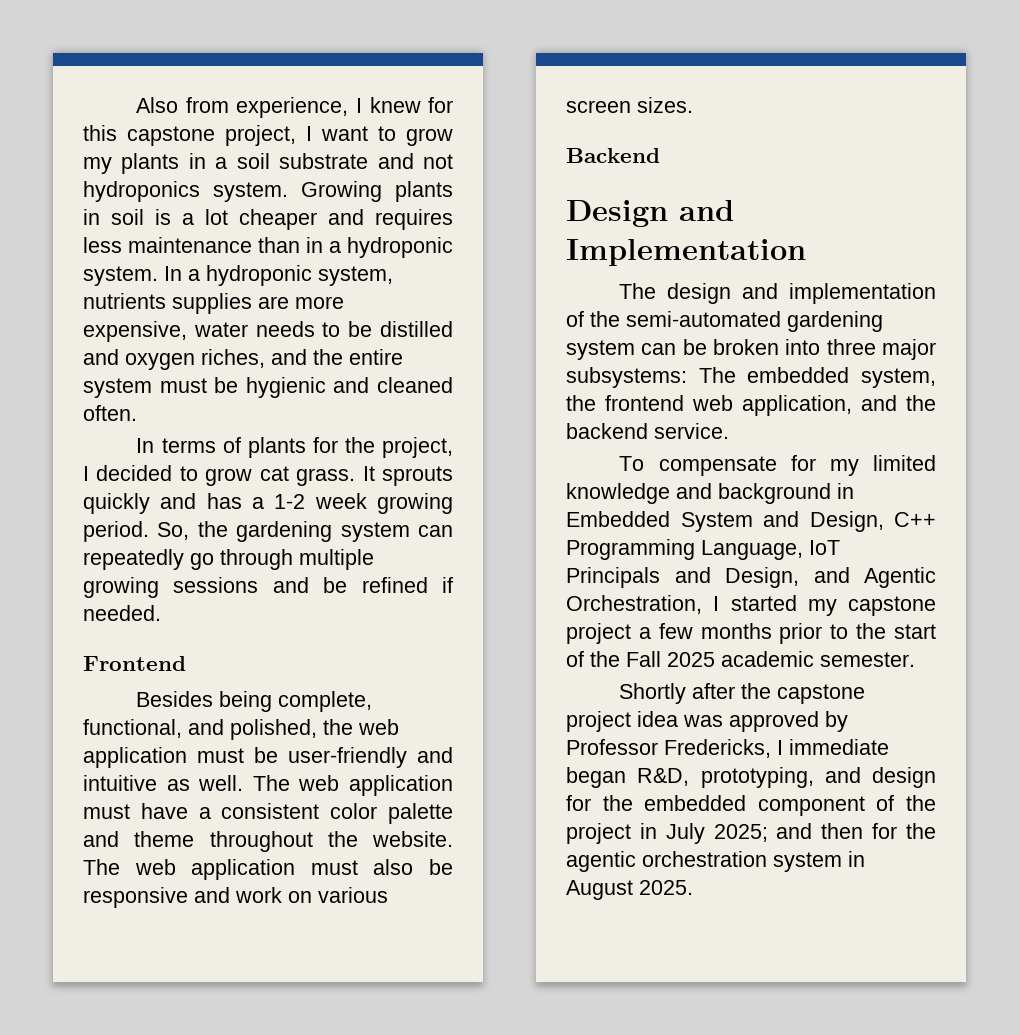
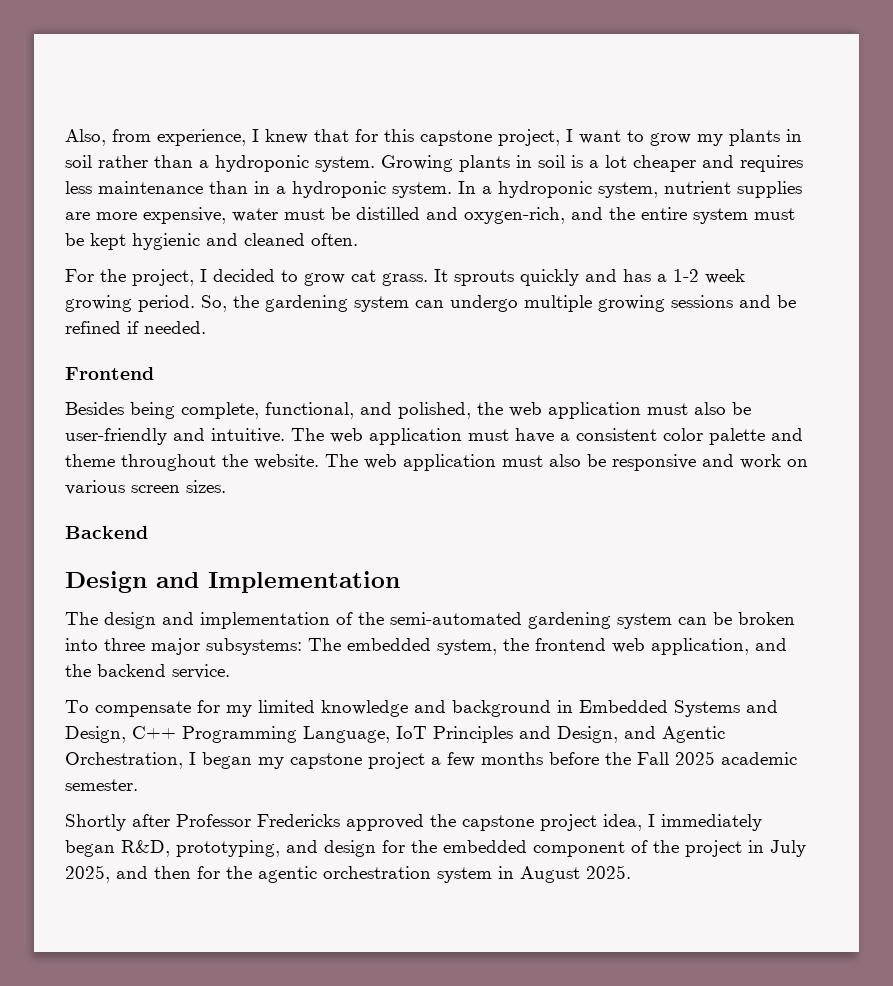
[136,97,179,113] Also -> [65,129,106,146] Also,
(421, 105) none -> [314,129,349,142] that
[215,153,453,169] [83,181,200,202] a soil substrate and not hydroponics -> [65,155,309,172] soil rather than a hydroponic
[83,293,166,309] nutrients -> [664,181,731,194] nutrient
[255,321,341,337] needs to -> [284,208,325,220] must
[125,349,265,370] oxygen riches, -> [464,207,565,224] oxygen-rich,
(239, 385) none -> [90,233,126,250] kept
[136,437,338,458] In terms of plants for -> [65,269,94,282] For
[83,549,293,570] repeatedly go through -> [450,295,518,312] undergo
(244, 755) none -> [694,402,726,415] also
[83,775,244,791] intuitive as well. -> [211,428,285,443] intuitive.
[680,512,753,532] System -> [674,700,740,717] Systems
[566,567,660,588] Principals -> [433,726,513,743] Principles
[730,595,797,611] started -> [202,752,252,769] began
[779,623,936,644] [566,651,584,667] prior to the start of -> [549,752,599,765] before
[741,683,866,704] [566,711,848,732] [566,739,889,758] the capstone project idea was approved by Professor Fredericks, I immediate -> [176,814,762,831] Professor Fredericks approved the capstone project idea, I immediately
[713,824,768,842] 2025; -> [65,865,110,883] 2025,

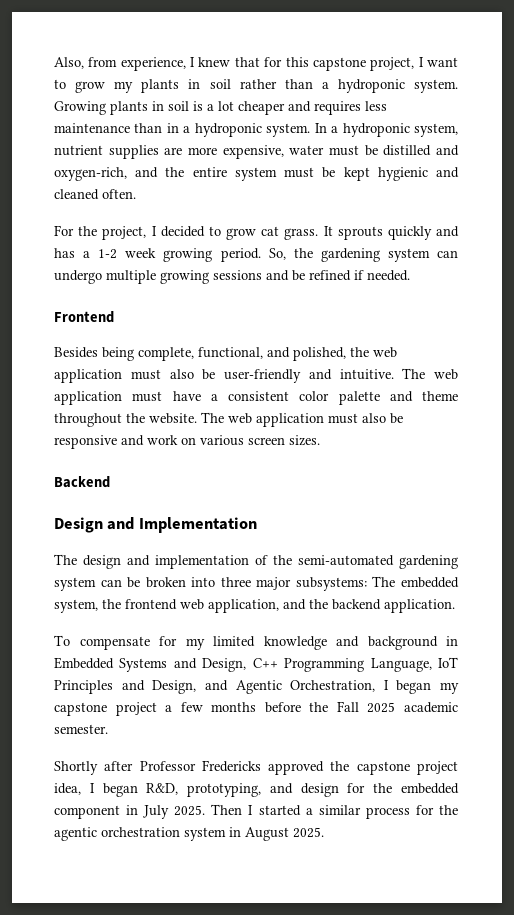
[172,664,230,679] service. -> [384,599,455,613] application.
[661,814,762,831] immediately -> (95, 788) none
[631,840,806,857] [65,865,191,883] of the project in July 2025, and then -> [126,804,410,819] in July 2025. Then I started a similar process

